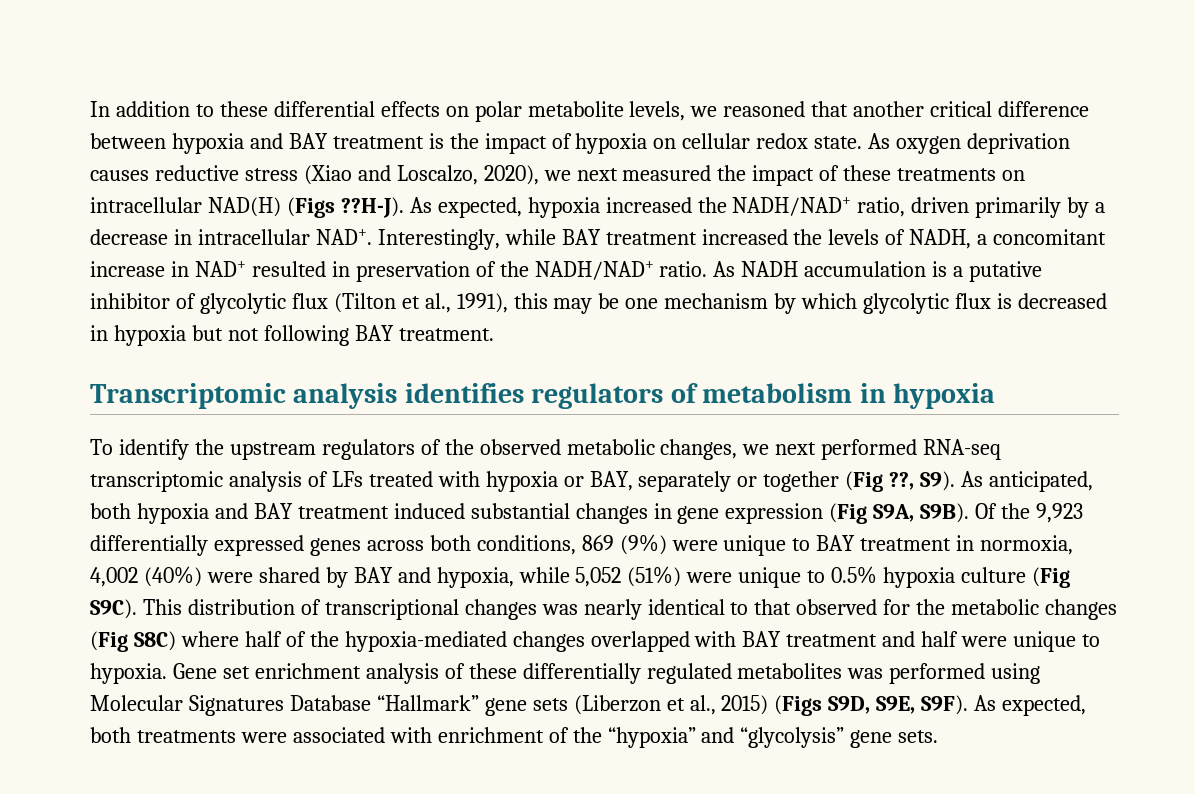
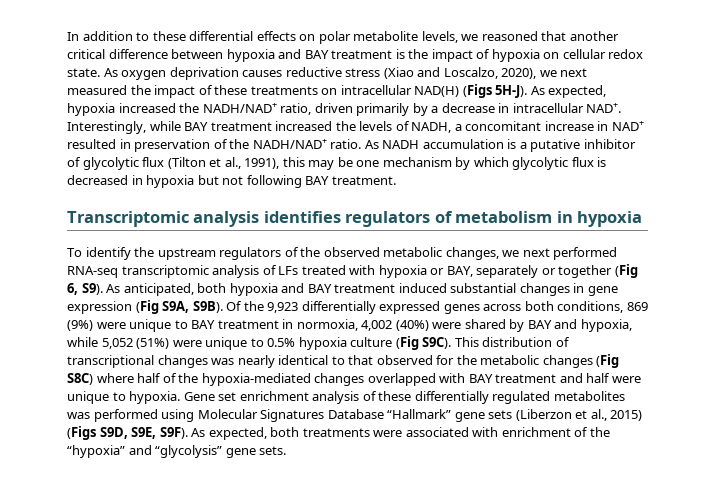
[340,197,404,218] ??H-J). -> [495,85,528,98] 5H-J).
[889,472,915,490] ??, -> [67,283,78,295] 6,

